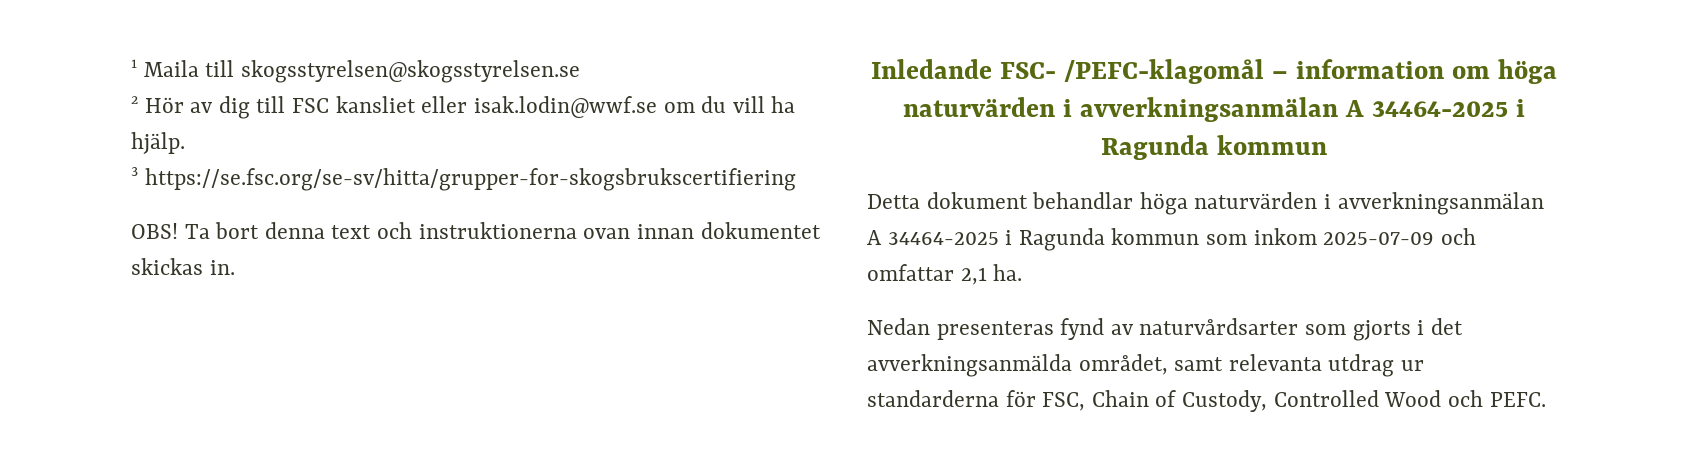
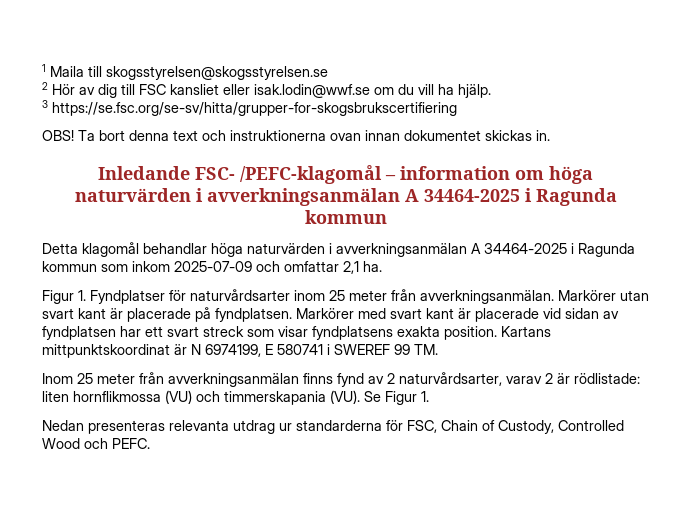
[926,192,1028,209] dokument -> [82,242,139,257] klagomål
[867,318,1463,341] [867,354,1224,377] Nedan presenteras fynd av naturvårdsarter som gjorts i det avverkningsanmälda området, samt -> [42,289,649,304] [42,307,619,322] [42,326,551,340] [42,344,438,358] [42,372,640,387] [42,390,429,405] [42,420,165,434] Figur 1. Fyndplatser för naturvårdsarter inom 25 meter från avverkningsanmälan. Markörer utan svart kant är placerade på fyndplatsen. Markörer med svart kant är placerade vid sidan av fyndplatsen har ett svart streck som visar fyndplatsens exakta position. Kartans mittpunktskoordinat är N 6974199, E 580741 i SWEREF 99 TM. // Inom 25 meter från avverkningsanmälan finns fynd av 2 naturvårdsarter, varav 2 är rödlistade: liten hornflikmossa (VU) och timmerskapania (VU). Se Figur 1. // Nedan presenteras

